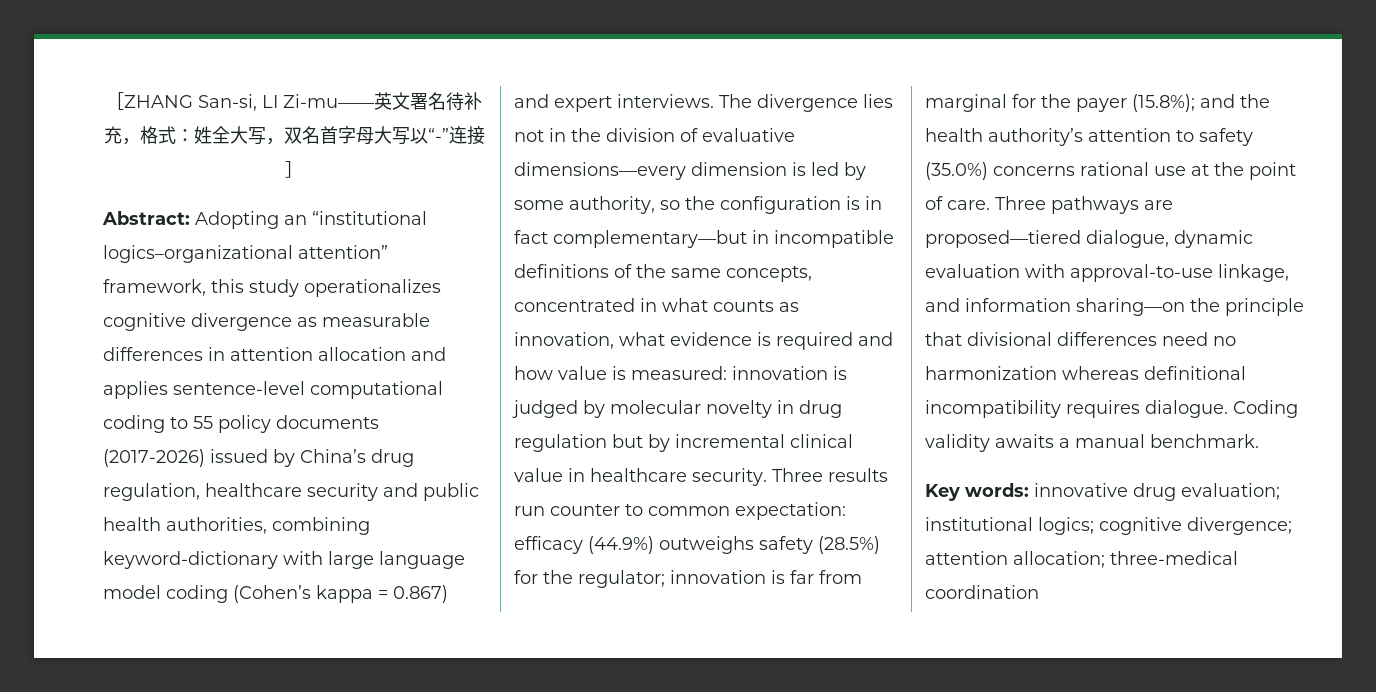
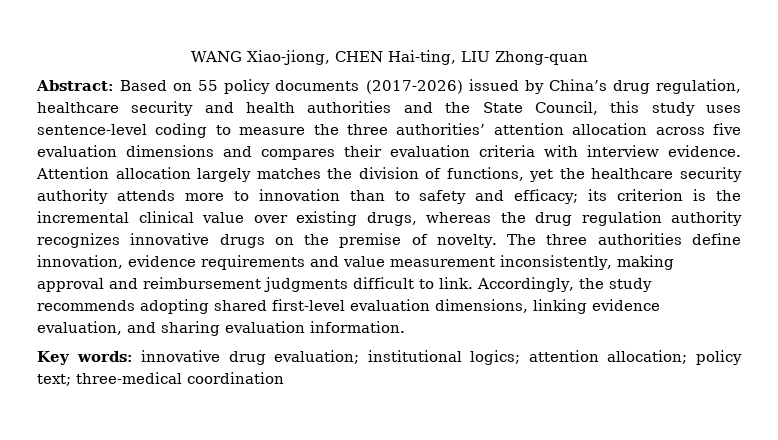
[106,92,482,111] [103,126,485,145] [285,161,303,178] [102,211,427,229] [103,245,388,263] [103,279,441,297] [103,313,430,331] [103,347,446,361] [103,381,443,399] [103,415,188,433] ［ZHANG San-si, LI Zi-mu——英文署名待补充，格式：姓全大写，双名首字母大写以“-”连接］ // Abstract: Adopting an “institutional logics–organizational attention” framework, this study operationalizes cognitive divergence as measurable differences in attention allocation and applies sentence-level computational coding to -> [190,50,588,65] [36,80,193,91] WANG Xiao-jiong, CHEN Hai-ting, LIU Zhong-quan // Abstract: Based on
[423,483,479,501] [103,517,370,535] [103,551,465,569] [103,585,448,603] [514,94,893,112] [514,128,795,142] [514,162,866,180] [514,196,882,214] [514,230,894,248] [514,264,812,282] [514,298,799,312] [514,332,893,350] [514,366,847,380] [512,400,842,418] [514,434,853,452] [514,468,888,486] [514,502,846,520] [514,536,880,554] [514,570,862,588] [925,94,1270,112] [925,128,1253,146] [925,162,1296,180] [925,196,1173,214] [925,230,1253,248] [925,264,1289,282] [925,298,1304,316] [925,332,1236,346] [925,366,1246,380] [925,400,1298,418] [925,434,1259,452] public health authorities, combining keyword-dictionary with large language model coding (Cohen’s kappa = 0.867) and expert interviews. The divergence lies not in the division of evaluative dimensions—every dimension is led by some authority, so the configuration is in fact complementary—but in incompatible definitions of the same concepts, concentrated in what counts as innovation, what evidence is required and how value is measured: innovation is judged by molecular novelty in drug regulation but by incremental clinical value in healthcare security. Three results run counter to common expectation: efficacy (44.9%) outweighs safety (28.5%) for the regulator; innovation is far from marginal for the payer (15.8%); and the health authority’s attention to safety (35.0%) concerns rational use at the point of care. Three pathways are proposed—tiered dialogue, dynamic evaluation with approval-to-use linkage, and information sharing—on the principle that divisional differences need no harmonization whereas definitional incompatibility requires dialogue. Coding validity awaits a manual benchmark. -> [246,101,742,116] [37,123,741,138] [37,145,741,160] [36,167,742,182] [37,189,741,204] [37,211,742,226] [37,233,742,248] [37,255,674,270] [37,277,652,292] [37,299,660,314] [37,321,405,336] health authorities and the State Council, this study uses sentence-level coding to measure the three authorities’ attention allocation across five evaluation dimensions and compares their evaluation criteria with interview evidence. Attention allocation largely matches the division of functions, yet the healthcare security authority attends more to innovation than to safety and efficacy; its criterion is the incremental clinical value over existing drugs, whereas the drug regulation authority recognizes innovative drugs on the premise of novelty. The three authorities define innovation, evidence requirements and value measurement inconsistently, making approval and reimbursement judgments difficult to link. Accordingly, the study recommends adopting shared first-level evaluation dimensions, linking evidence evaluation, and sharing evaluation information.
[1099,517,1292,535] [925,551,1105,568] cognitive divergence; attention allocation; -> [528,350,742,365] [37,374,71,386] attention allocation; policy text;

